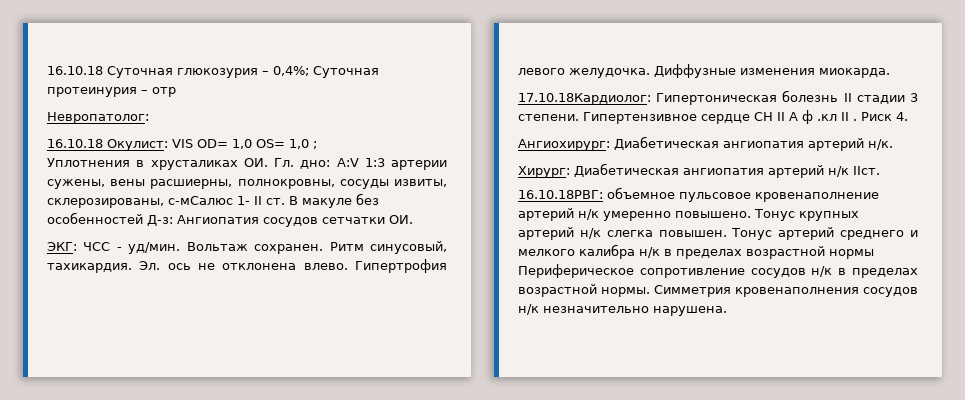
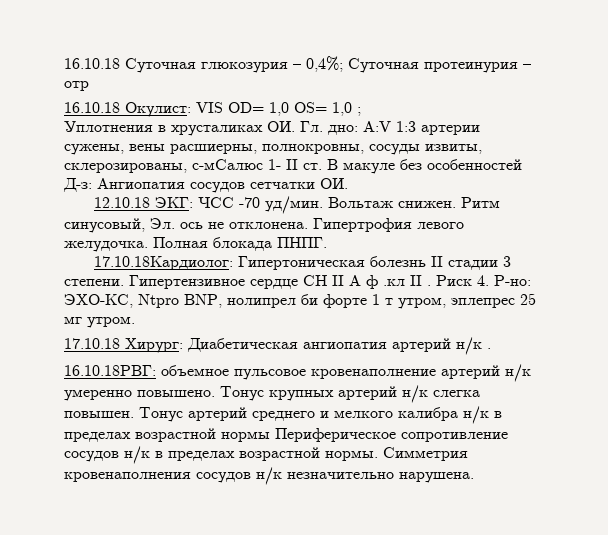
[47,112,149,124] // Невропатолог: -> (89, 86) none
(413, 219) none -> [93,197,150,208] 12.10.18
[116,247,122,251] - -> [238,197,260,208] -70
[254,244,324,254] сохранен. -> [397,201,456,208] снижен.
[47,263,132,273] тахикардия. -> (145, 225) none
[222,263,348,270] отклонена влево. -> [229,222,308,229] отклонена.
[654,64,890,78] Диффузные изменения миокарда. -> [153,237,327,251] Полная блокада ПНПГ.
[518,136,893,151] // Ангиохирург: Диабетическая ангиопатия артерий н/к. // -> [494,275,531,286] [64,293,536,309] [64,316,135,328] [64,338,120,349] Р-но: ЭХО-КС, Ntpro BNP, нолипрел би форте 1 т утром, эплепрес 25 мг утром. // 17.10.18
[853,166,880,175] IIcт. -> [487,348,491,349] .

